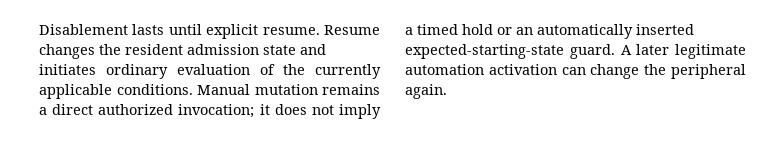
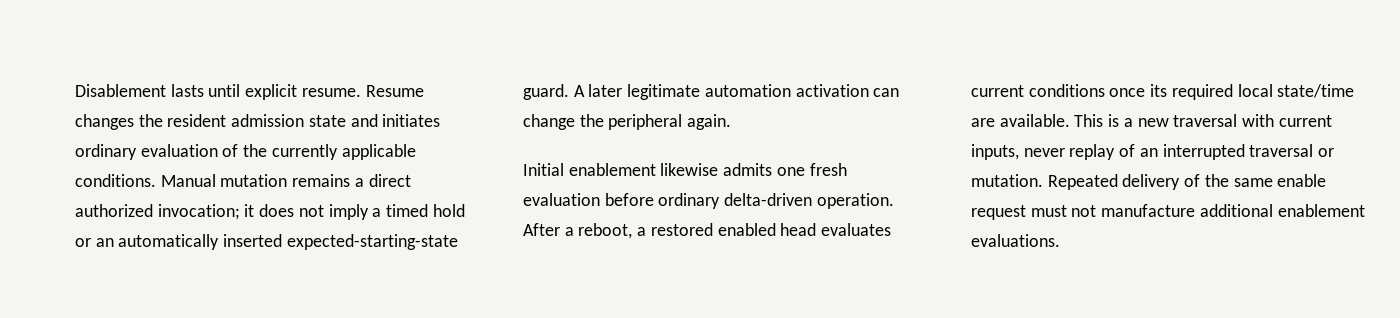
(447, 91) none -> [523,163,847,176] [523,193,894,209] [523,223,892,239] [971,84,1355,100] [971,114,1332,127] [971,144,1335,160] [971,174,1327,190] [971,204,1365,220] [971,234,1060,247] // Initial enablement likewise admits one fresh evaluation before ordinary delta-driven operation. After a reboot, a restored enabled head evaluates current conditions once its required local state/time are available. This is a new traversal with current inputs, never replay of an interrupted traversal or mutation. Repeated delivery of the same enable request must not manufacture additional enablement evaluations.

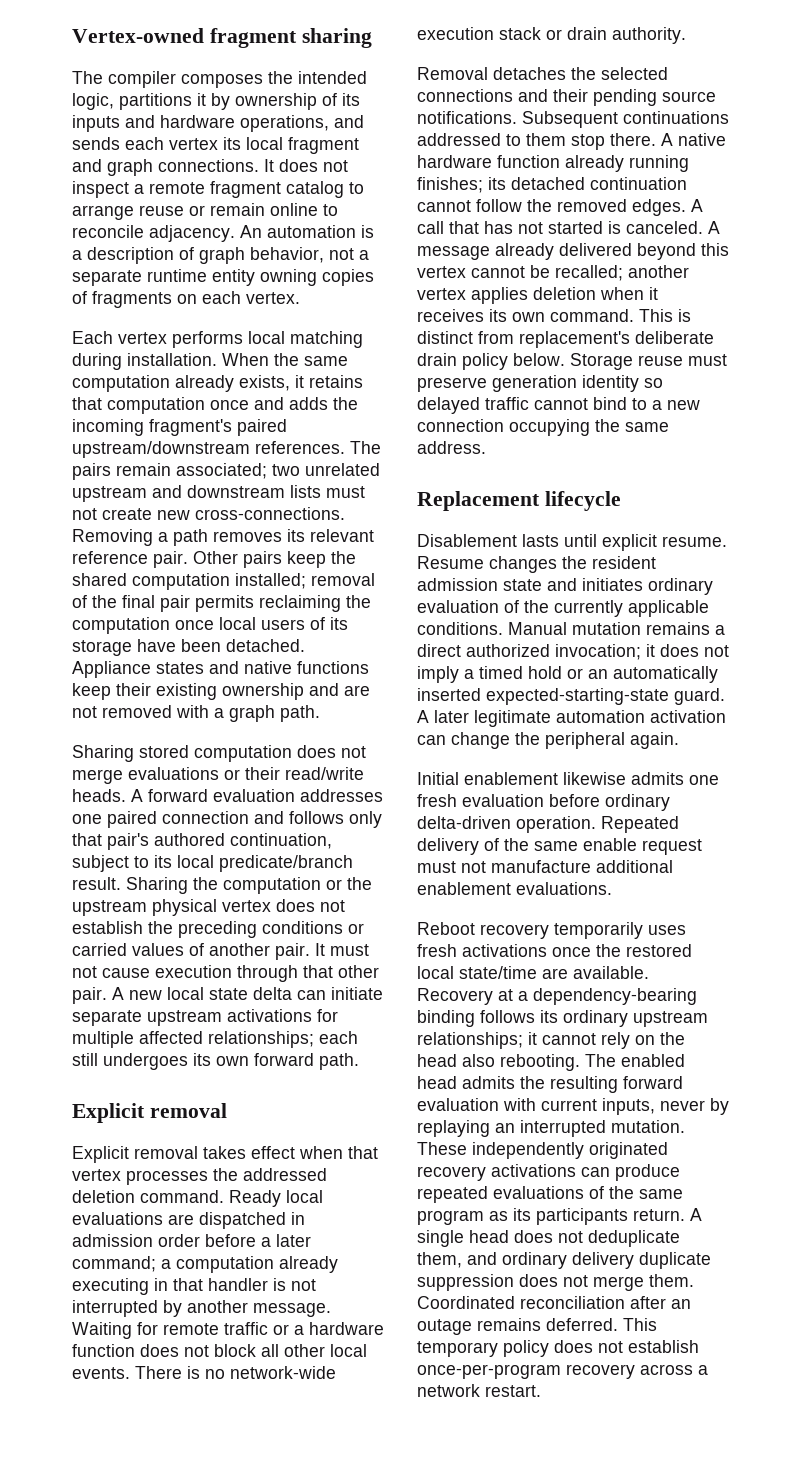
(75, 90) none -> [72,28,372,48] [72,71,367,88] [72,93,360,110] [72,115,364,132] [72,137,359,154] [72,159,348,176] [72,181,364,198] [72,203,338,220] [72,225,374,242] [72,247,369,264] [72,269,374,286] [72,291,300,308] [72,331,363,348] [72,353,348,370] [72,375,363,392] [72,397,358,414] [72,419,287,436] [72,441,381,458] [72,463,380,480] [72,485,365,502] [72,507,345,520] [72,529,374,546] [72,551,356,568] [72,573,375,590] [72,595,371,612] [72,617,348,634] [72,639,305,656] [72,661,369,678] [72,683,370,700] [72,705,320,722] [72,745,366,762] [72,767,364,784] [72,789,383,802] [72,811,382,828] [72,833,332,850] [72,855,353,872] [72,877,372,894] [72,899,345,916] [72,921,364,938] [72,943,369,960] [72,965,379,982] [72,987,383,1004] [72,1009,338,1026] [72,1031,358,1048] [72,1053,359,1070] [72,1103,227,1123] [72,1146,378,1163] [72,1168,327,1185] [72,1190,323,1207] [72,1212,305,1229] [72,1234,311,1247] [72,1256,338,1273] [72,1278,316,1295] [72,1300,331,1317] [72,1322,384,1339] [72,1344,367,1357] [72,1366,336,1379] [417,27,686,44] [417,67,668,80] [417,89,716,106] [417,111,729,128] [417,133,726,150] [417,155,689,172] [417,177,687,193] [417,199,703,216] [417,221,720,234] [417,243,729,260] [417,265,689,281] [417,287,658,304] [417,309,691,322] [417,331,714,348] [417,353,727,370] [417,375,663,392] [417,397,700,414] [417,419,669,436] [417,441,486,454] [417,491,621,511] Vertex-owned fragment sharing // The compiler composes the intended logic, partitions it by ownership of its inputs and hardware operations, and sends each vertex its local fragment and graph connections. It does not inspect a remote fragment catalog to arrange reuse or remain online to reconcile adjacency. An automation is a description of graph behavior, not a separate runtime entity owning copies of fragments on each vertex. // Each vertex performs local matching during installation. When the same computation already exists, it retains that computation once and adds the incoming fragment's paired upstream/downstream references. The pairs remain associated; two unrelated upstream and downstream lists must not create new cross-connections. Removing a path removes its relevant reference pair. Other pairs keep the shared computation installed; removal of the final pair permits reclaiming the computation once local users of its storage have been detached. Appliance states and native functions keep their existing ownership and are not removed with a graph path. // Sharing stored computation does not merge evaluations or their read/write heads. A forward evaluation addresses one paired connection and follows only that pair's authored continuation, subject to its local predicate/branch result. Sharing the computation or the upstream physical vertex does not establish the preceding conditions or carried values of another pair. It must not cause execution through that other pair. A new local state delta can initiate separate upstream activations for multiple affected relationships; each still undergoes its own forward path. // Explicit removal // Explicit removal takes effect when that vertex processes the addressed deletion command. Ready local evaluations are dispatched in admission order before a later command; a computation already executing in that handler is not interrupted by another message. Waiting for remote traffic or a hardware function does not block all other local events. There is no network-wide execution stack or drain authority. // Removal detaches the selected connections and their pending source notifications. Subsequent continuations addressed to them stop there. A native hardware function already running finishes; its detached continuation cannot follow the removed edges. A call that has not started is canceled. A message already delivered beyond this vertex cannot be recalled; another vertex applies deletion when it receives its own command. This is distinct from replacement's deliberate drain policy below. Storage reuse must preserve generation identity so delayed traffic cannot bind to a new connection occupying the same address. // Replacement lifecycle //
[523,223,892,239] [971,84,1355,100] [971,114,1332,127] [971,144,1335,160] [971,174,1043,187] After a reboot, a restored enabled head evaluates current conditions once its required local state/time are available. This is a new traversal with current inputs, never replay of an interrupted traversal or mutation. -> (596, 824) none
(1060, 240) none -> [417,922,686,939] [417,944,692,957] [417,966,649,979] [417,988,697,1005] [417,1010,708,1027] [417,1032,685,1049] [417,1054,685,1071] [417,1076,683,1093] [417,1098,729,1115] [417,1120,685,1137] [417,1142,668,1159] [417,1164,680,1181] [417,1186,683,1203] [417,1208,702,1225] [417,1230,680,1247] [417,1252,711,1269] [417,1274,694,1291] [417,1296,691,1309] [417,1318,657,1335] [417,1340,699,1357] [417,1364,708,1379] [417,1384,541,1397] // Reboot recovery temporarily uses fresh activations once the restored local state/time are available. Recovery at a dependency-bearing binding follows its ordinary upstream relationships; it cannot rely on the head also rebooting. The enabled head admits the resulting forward evaluation with current inputs, never by replaying an interrupted mutation. These independently originated recovery activations can produce repeated evaluations of the same program as its participants return. A single head does not deduplicate them, and ordinary delivery duplicate suppression does not merge them. Coordinated reconciliation after an outage remains deferred. This temporary policy does not establish once-per-program recovery across a network restart.

